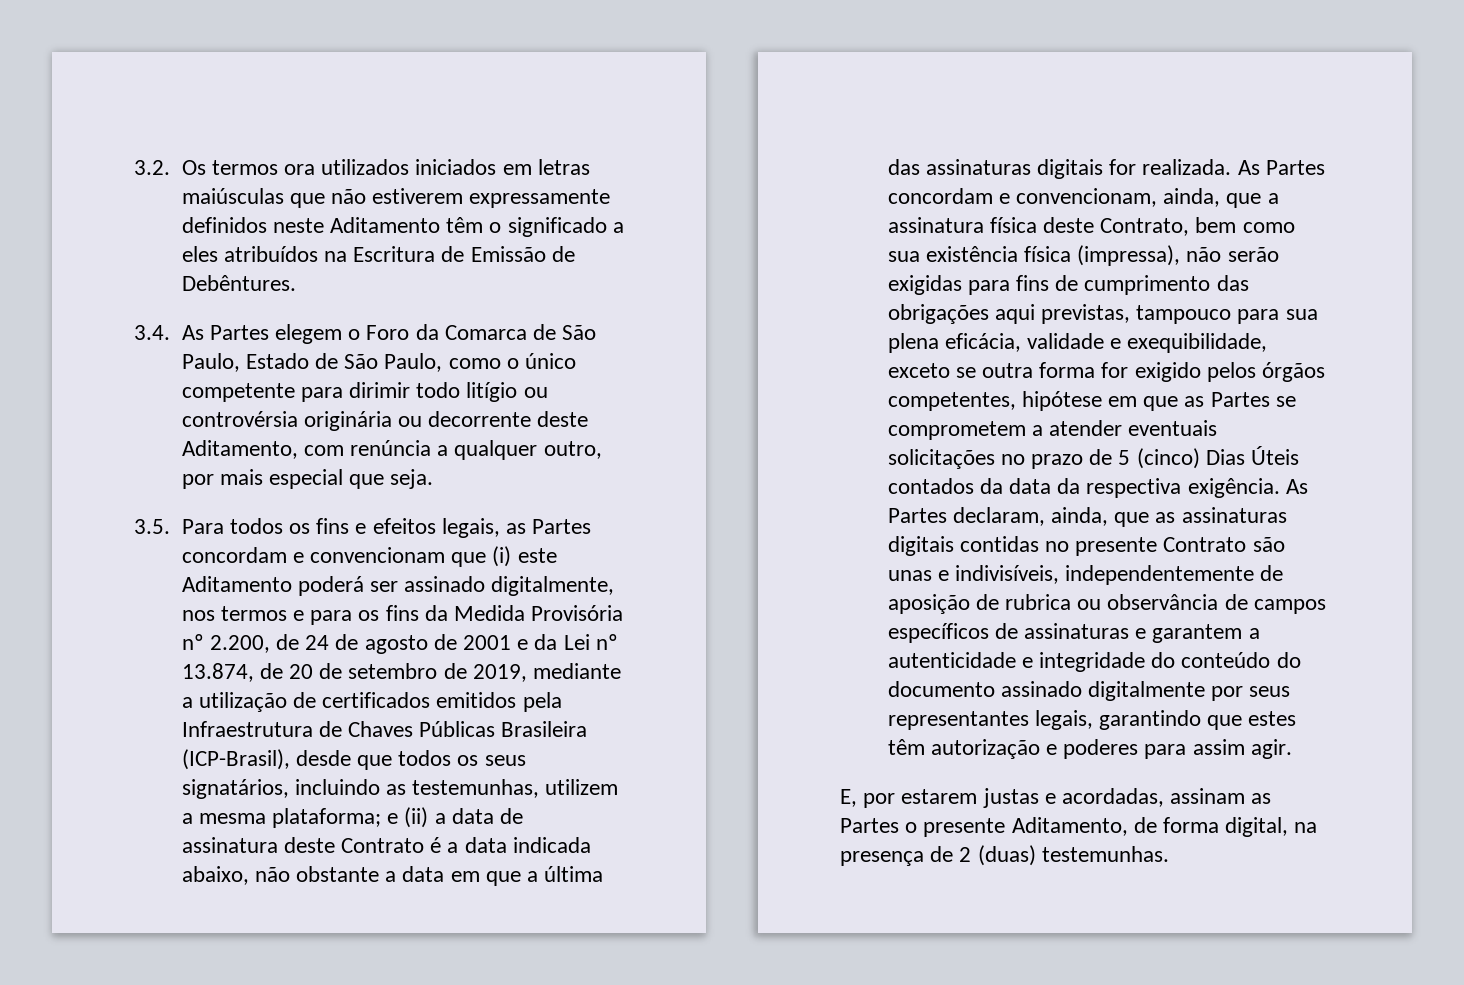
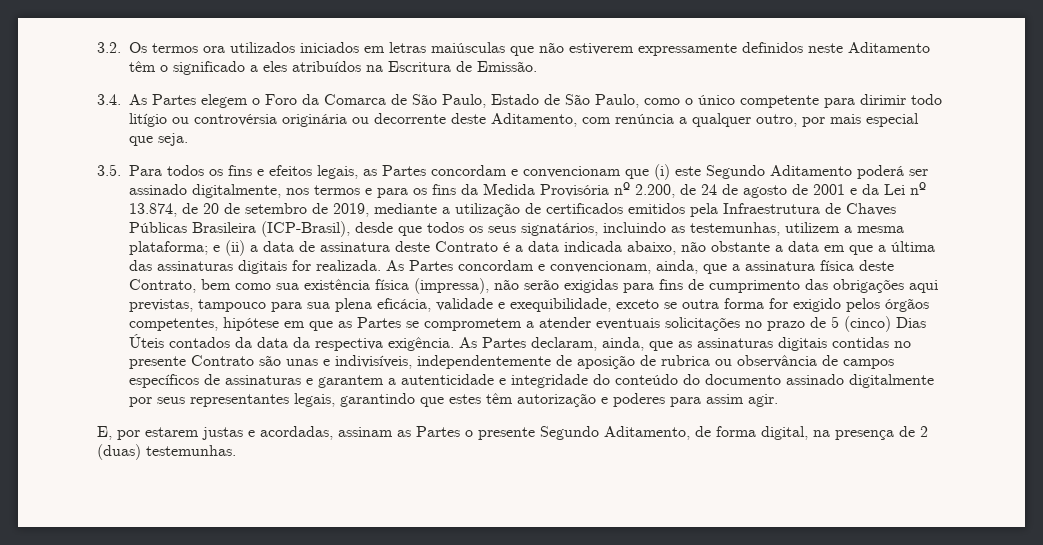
[470,246,575,262] [181,275,296,291] Emissão de Debêntures. -> [477,61,537,72] Emissão.
(557, 555) none -> [706,165,765,179] Segundo
(1006, 827) none -> [540,426,599,440] Segundo

